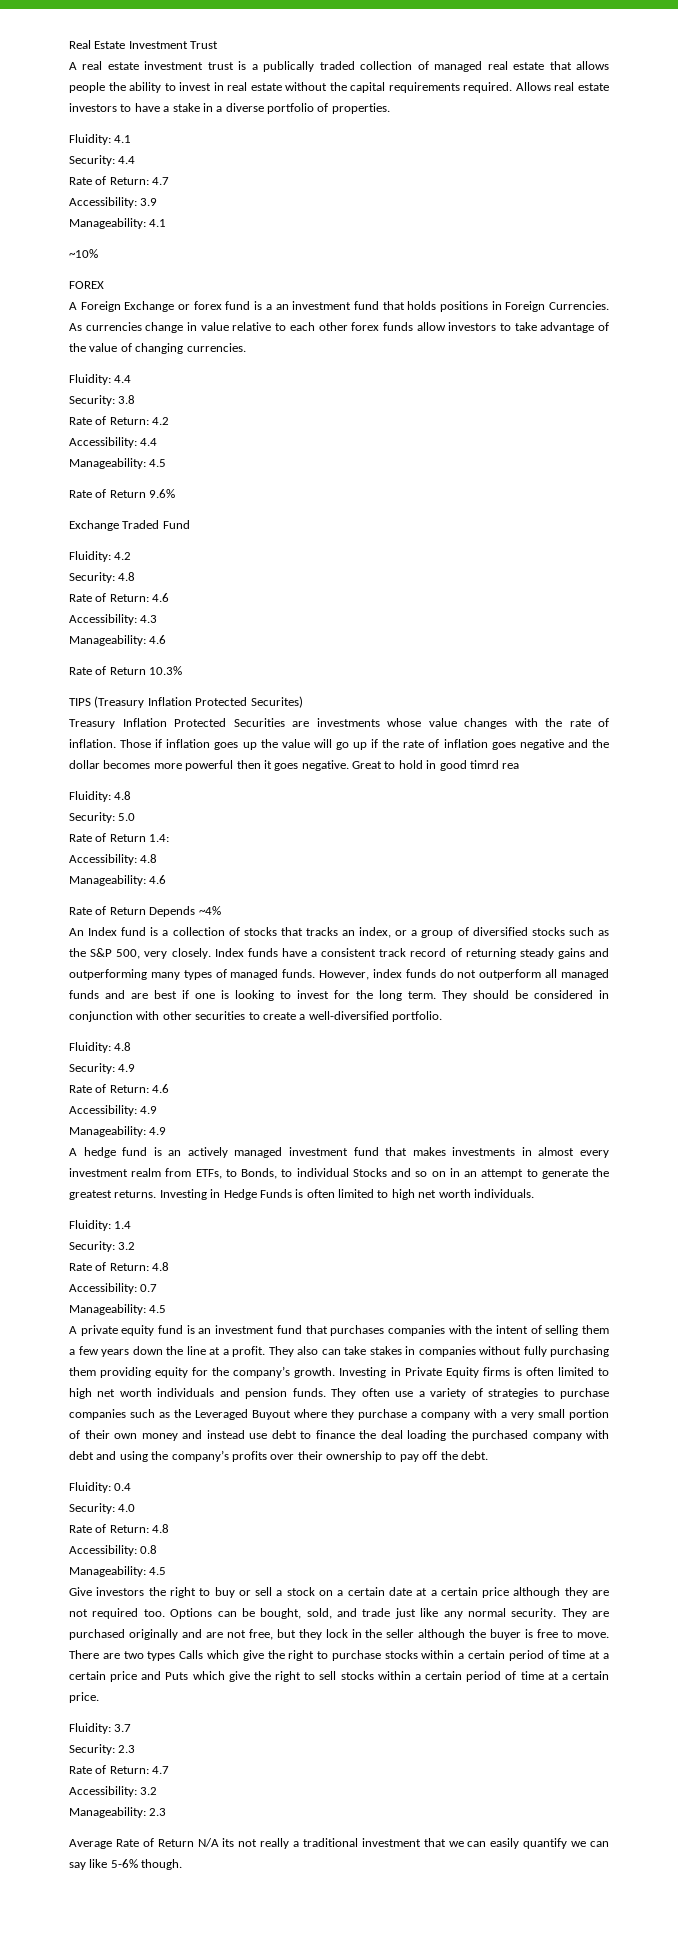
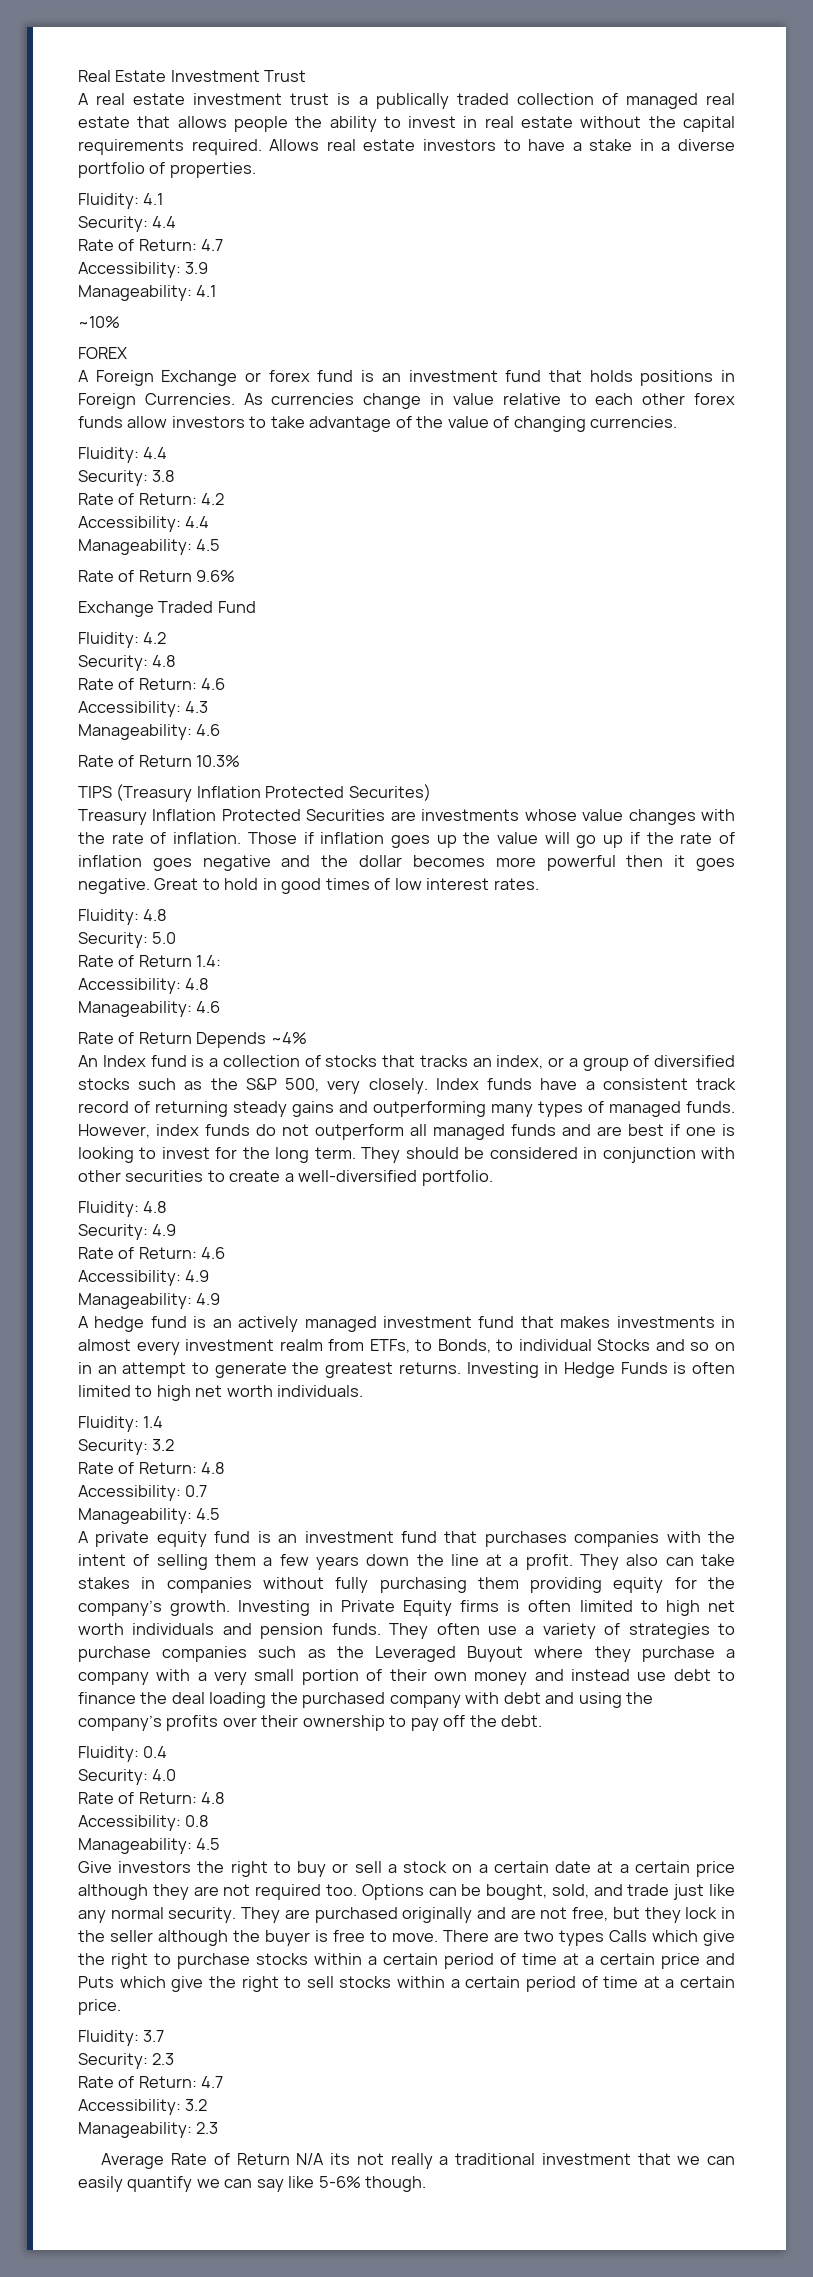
[265,304,272,310] a -> (375, 376) none
[469,760,520,769] timrd rea -> [325,878,539,890] times of low interest rates.

